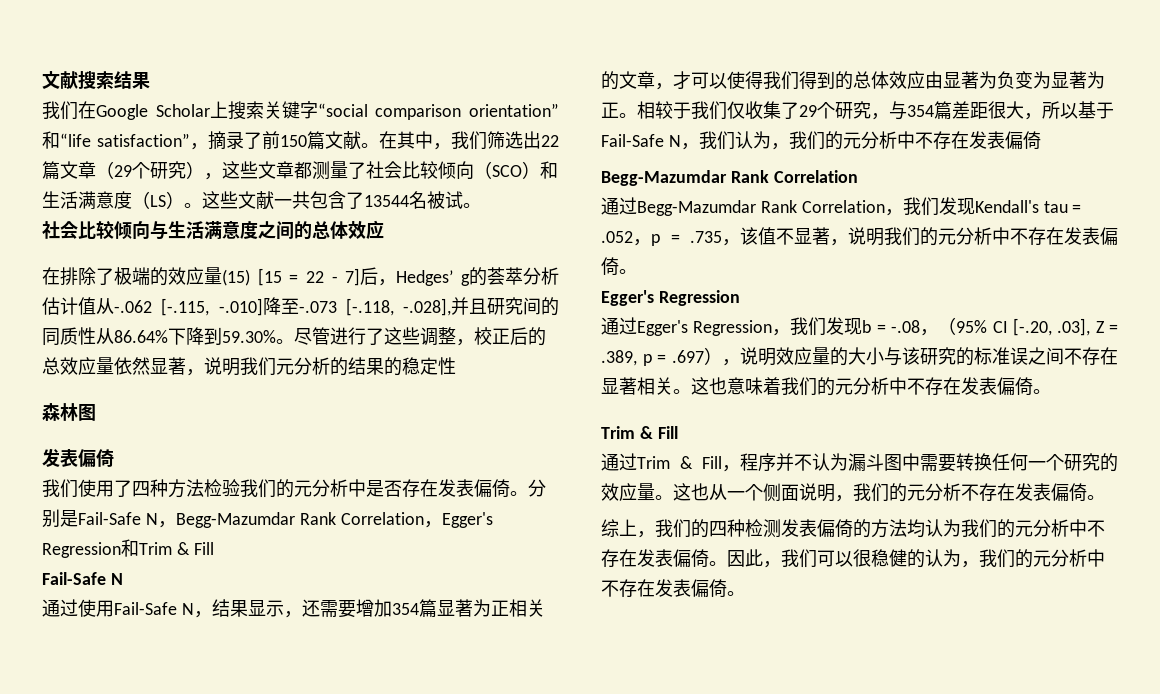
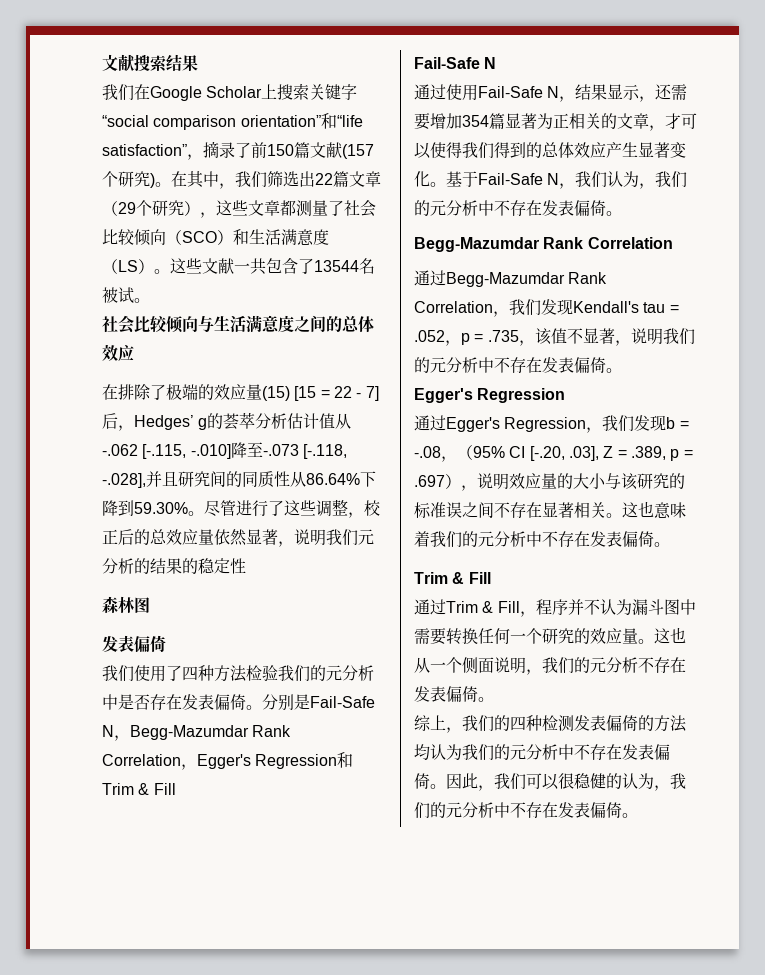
(361, 140) none -> [342,144,374,159] [102,171,155,188] (157个研究)
[925,71,1105,89] [601,101,1078,120] 由显著为负变为显著为正。相较于我们仅收集了29个研究，与354篇差距很大，所以 -> [606,142,686,158] [414,171,446,187] 产生显著变化。
(1041, 140) none -> [606,211,622,216] 。

